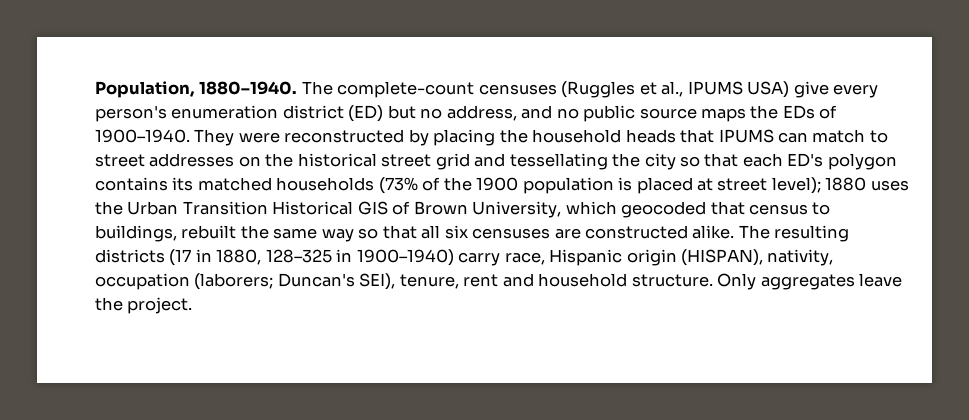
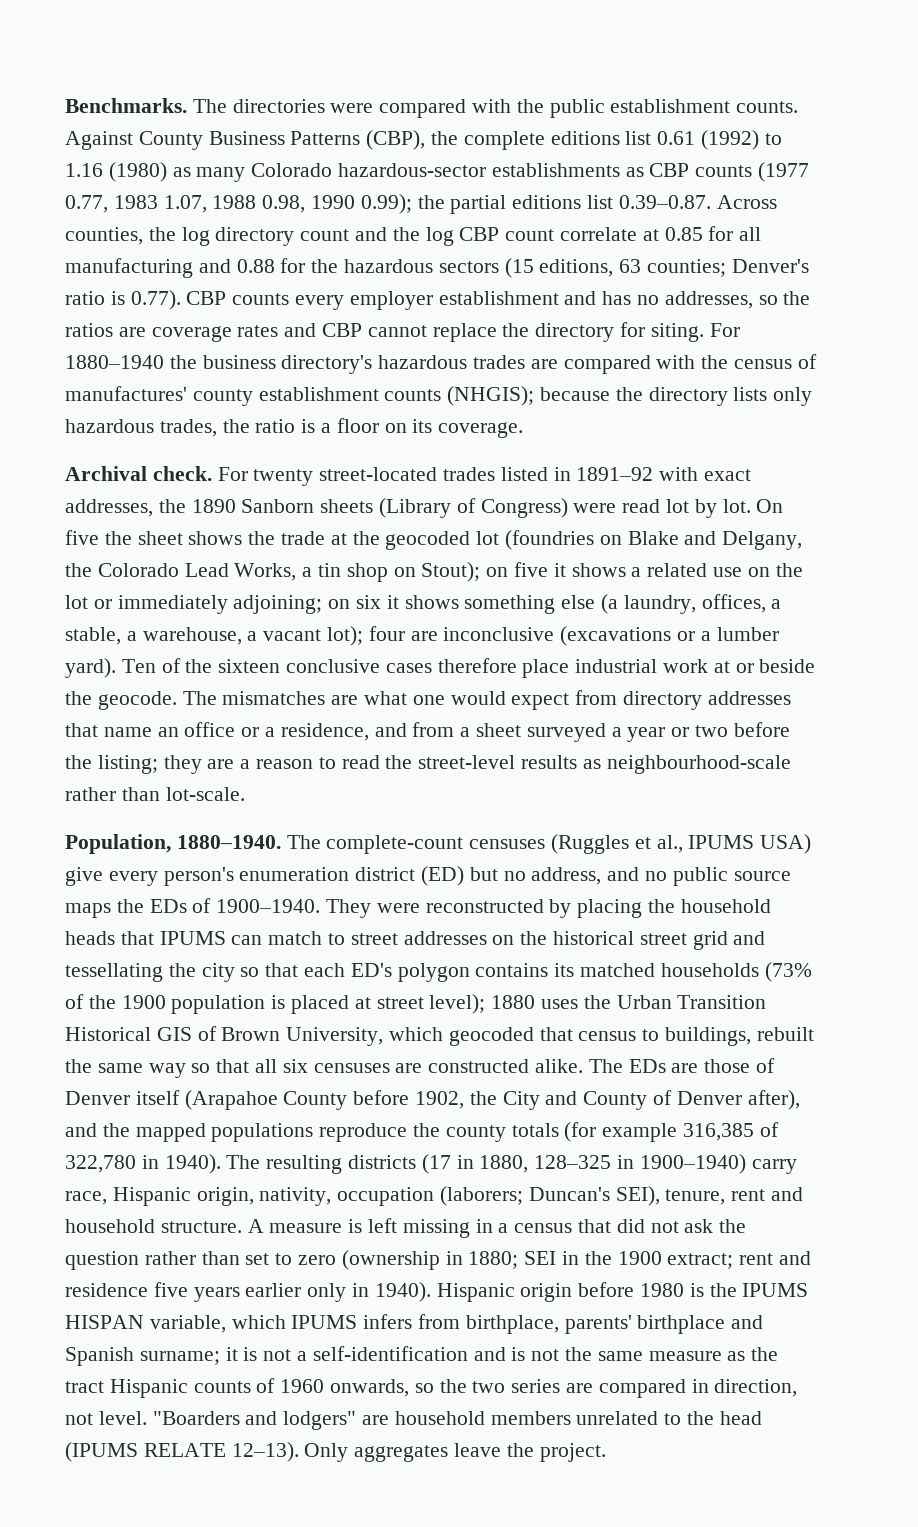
(95, 89) none -> [65,98,799,118] [65,130,782,150] [65,162,810,182] [65,194,777,214] [65,226,762,246] [65,258,809,278] [65,290,811,310] [65,322,740,342] [65,354,817,374] [65,386,813,406] [65,418,524,438] [65,466,752,486] [65,498,784,518] [65,530,803,550] [65,562,803,582] [65,594,782,614] [65,626,779,646] [65,658,816,678] [65,690,791,710] [65,722,790,742] [65,755,791,774] [65,787,245,801] Benchmarks. The directories were compared with the public establishment counts. Against County Business Patterns (CBP), the complete editions list 0.61 (1992) to 1.16 (1980) as many Colorado hazardous-sector establishments as CBP counts (1977 0.77, 1983 1.07, 1988 0.98, 1990 0.99); the partial editions list 0.39–0.87. Across counties, the log directory count and the log CBP count correlate at 0.85 for all manufacturing and 0.88 for the hazardous sectors (15 editions, 63 counties; Denver's ratio is 0.77). CBP counts every employer establishment and has no addresses, so the ratios are coverage rates and CBP cannot replace the directory for siting. For 1880–1940 the business directory's hazardous trades are compared with the census of manufactures' county establishment counts (NHGIS); because the directory lists only hazardous trades, the ratio is a floor on its coverage. // Archival check. For twenty street-located trades listed in 1891–92 with exact addresses, the 1890 Sanborn sheets (Library of Congress) were read lot by lot. On five the sheet shows the trade at the geocoded lot (foundries on Blake and Delgany, the Colorado Lead Works, a tin shop on Stout); on five it shows a related use on the lot or immediately adjoining; on six it shows something else (a laundry, offices, a stable, a warehouse, a vacant lot); four are inconclusive (excavations or a lumber yard). Ten of the sixteen conclusive cases therefore place industrial work at or beside the geocode. The mismatches are what one would expect from directory addresses that name an office or a residence, and from a sheet surveyed a year or two before the listing; they are a reason to read the street-level results as neighbourhood-scale rather than lot-scale. //
(770, 232) none -> [628,1058,776,1073] [65,1090,800,1110] [65,1122,779,1142] [65,1154,261,1174] EDs are those of Denver itself (Arapahoe County before 1902, the City and County of Denver after), and the mapped populations reproduce the county totals (for example 316,385 of 322,780 in 1940). The
[626,249,764,266] origin (HISPAN), -> [196,1187,254,1206] origin,
(713, 280) none -> [247,1218,747,1238] [65,1250,812,1270] [65,1282,809,1302] [65,1314,764,1334] [65,1346,779,1366] [65,1378,798,1398] [65,1411,762,1430] [65,1442,299,1462] A measure is left missing in a census that did not ask the question rather than set to zero (ownership in 1880; SEI in the 1900 extract; rent and residence five years earlier only in 1940). Hispanic origin before 1980 is the IPUMS HISPAN variable, which IPUMS infers from birthplace, parents' birthplace and Spanish surname; it is not a self-identification and is not the same measure as the tract Hispanic counts of 1960 onwards, so the two series are compared in direction, not level. "Boarders and lodgers" are household members unrelated to the head (IPUMS RELATE 12–13).

